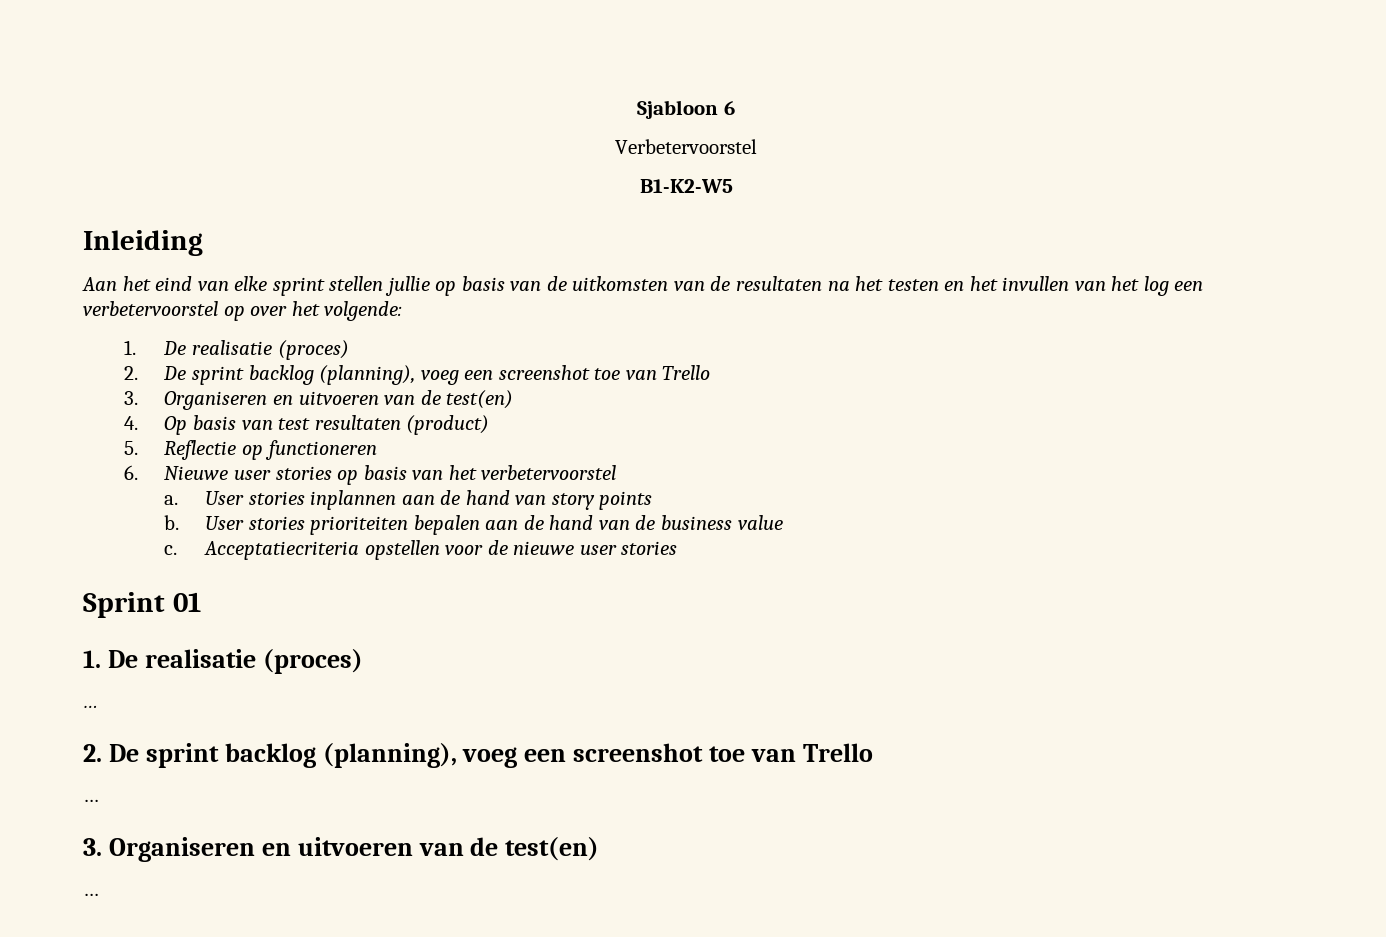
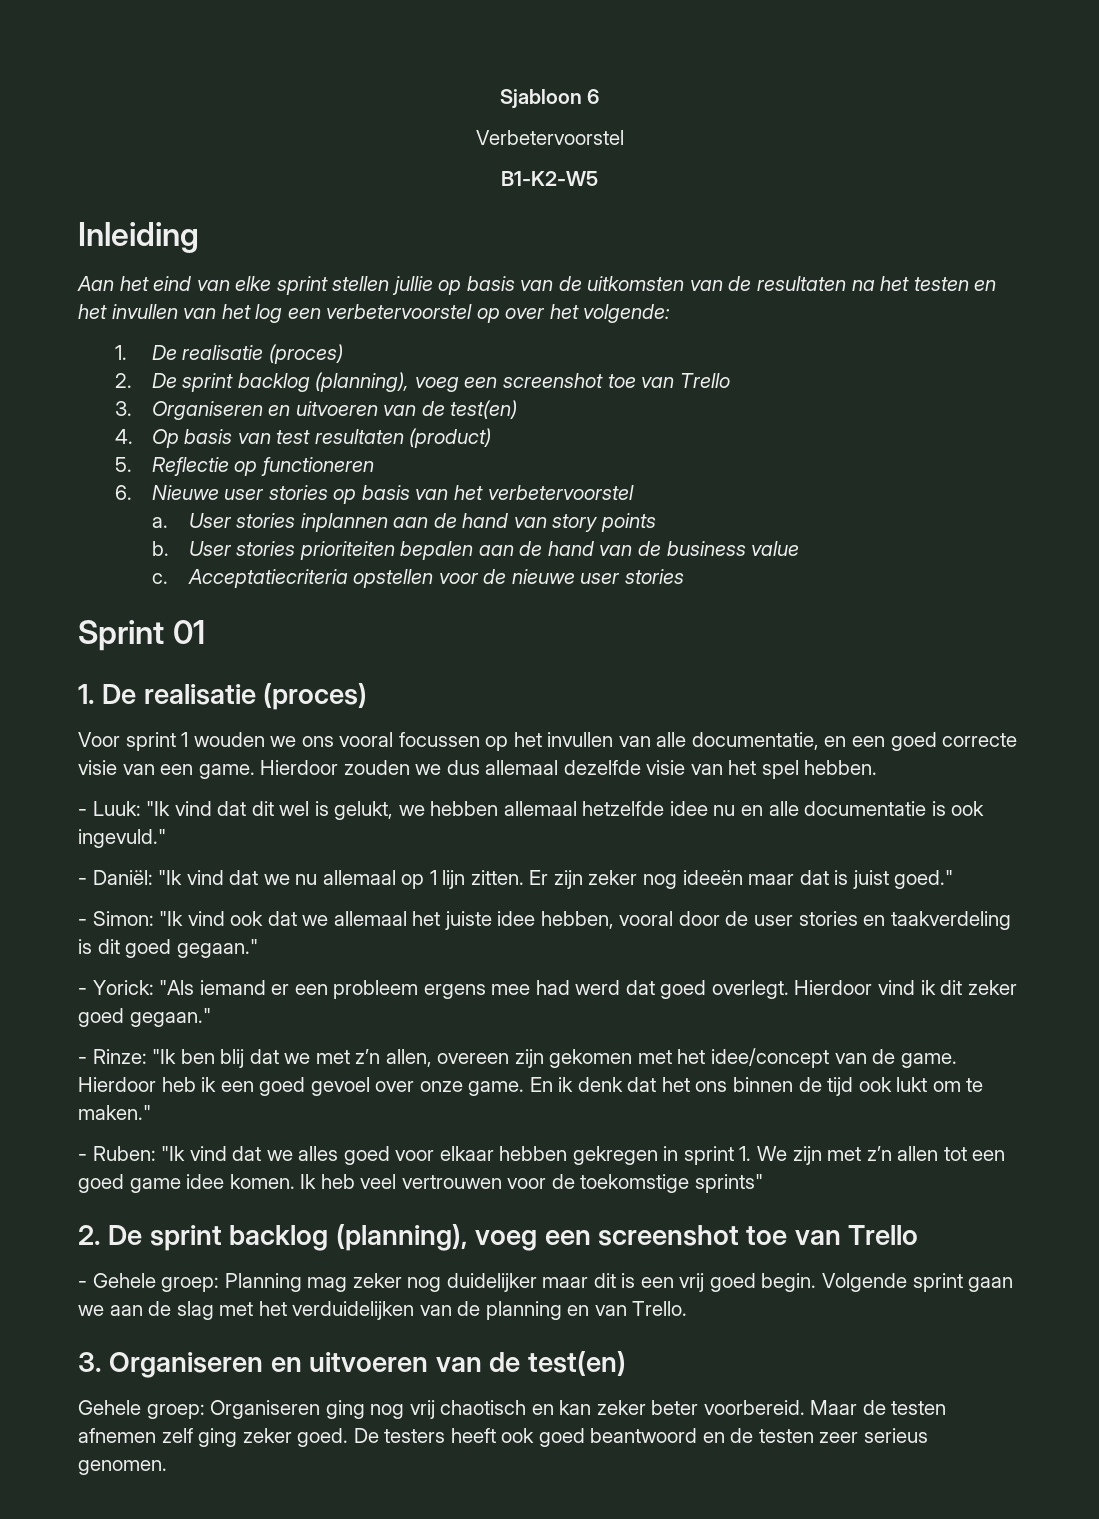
[83,705,98,708] … -> [78,732,1018,751] [78,760,878,779] [78,801,985,820] [78,829,166,848] [78,870,954,889] [78,911,1011,930] [78,939,258,958] [78,980,1017,999] [78,1008,211,1027] [78,1048,957,1068] [78,1077,984,1096] [78,1105,151,1120] [78,1146,1006,1165] [78,1174,763,1193] Voor sprint 1 wouden we ons vooral focussen op het invullen van alle documentatie, en een goed correcte visie van een game. Hierdoor zouden we dus allemaal dezelfde visie van het spel hebben. // - Luuk: "Ik vind dat dit wel is gelukt, we hebben allemaal hetzelfde idee nu en alle documentatie is ook ingevuld." // - Daniël: "Ik vind dat we nu allemaal op 1 lijn zitten. Er zijn zeker nog ideeën maar dat is juist goed." // - Simon: "Ik vind ook dat we allemaal het juiste idee hebben, vooral door de user stories en taakverdeling is dit goed gegaan." // - Yorick: "Als iemand er een probleem ergens mee had werd dat goed overlegt. Hierdoor vind ik dit zeker goed gegaan." // - Rinze: "Ik ben blij dat we met z’n allen, overeen zijn gekomen met het idee/concept van de game. Hierdoor heb ik een goed gevoel over onze game. En ik denk dat het ons binnen de tijd ook lukt om te maken." // - Ruben: "Ik vind dat we alles goed voor elkaar hebben gekregen in sprint 1. We zijn met z’n allen tot een goed game idee komen. Ik heb veel vertrouwen voor de toekomstige sprints"
[83,799,99,802] [83,837,600,862] [83,893,99,896] … // 3. Organiseren en uitvoeren van de test(en) // … -> [78,1273,1014,1292] [78,1301,688,1320] [78,1351,626,1378] [78,1400,947,1419] [78,1428,929,1447] [78,1460,167,1475] - Gehele groep: Planning mag zeker nog duidelijker maar dit is een vrij goed begin. Volgende sprint gaan we aan de slag met het verduidelijken van de planning en van Trello. // 3. Organiseren en uitvoeren van de test(en) // Gehele groep: Organiseren ging nog vrij chaotisch en kan zeker beter voorbereid. Maar de testen afnemen zelf ging zeker goed. De testers heeft ook goed beantwoord en de testen zeer serieus genomen.

